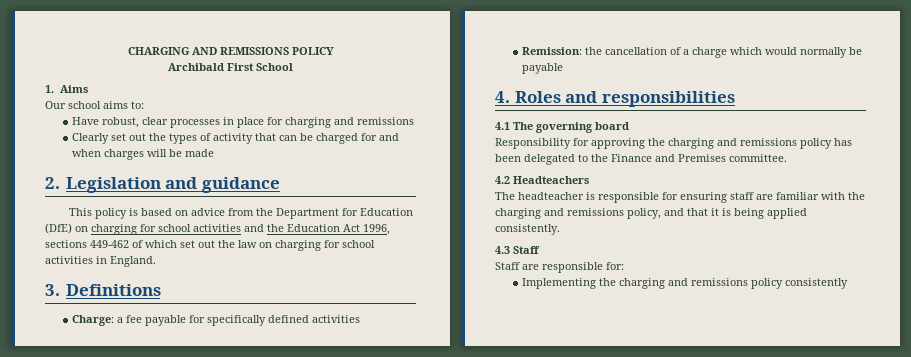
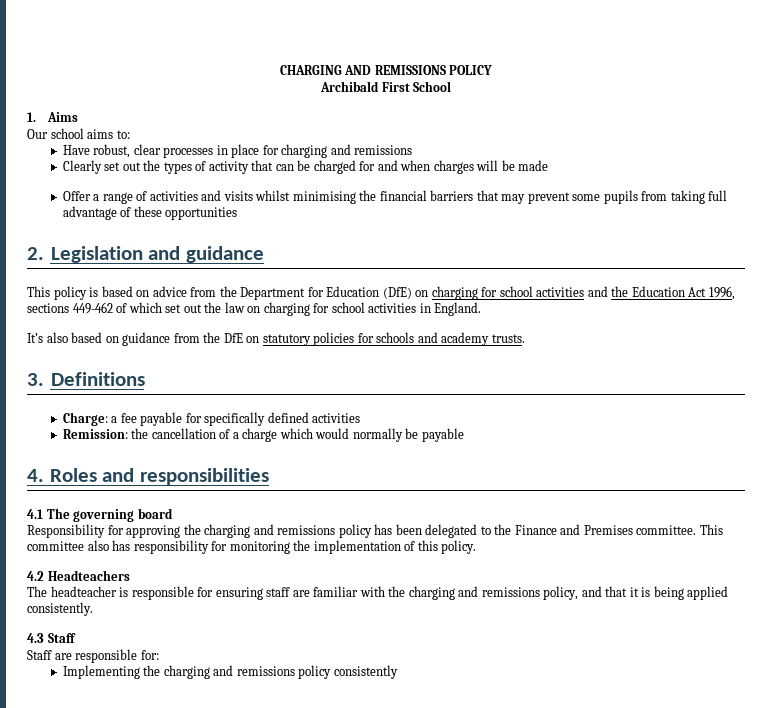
(215, 153) none -> [62,190,728,204] [62,206,238,220] // Offer a range of activities and visits whilst minimising the financial barriers that may prevent some pupils from taking full advantage of these opportunities
(156, 261) none -> [27,332,525,346] // It’s also based on guidance from the DfE on statutory policies for schools and academy trusts.
(787, 158) none -> [699,524,723,535] [27,540,477,554] This committee also has responsibility for monitoring the implementation of this policy.

